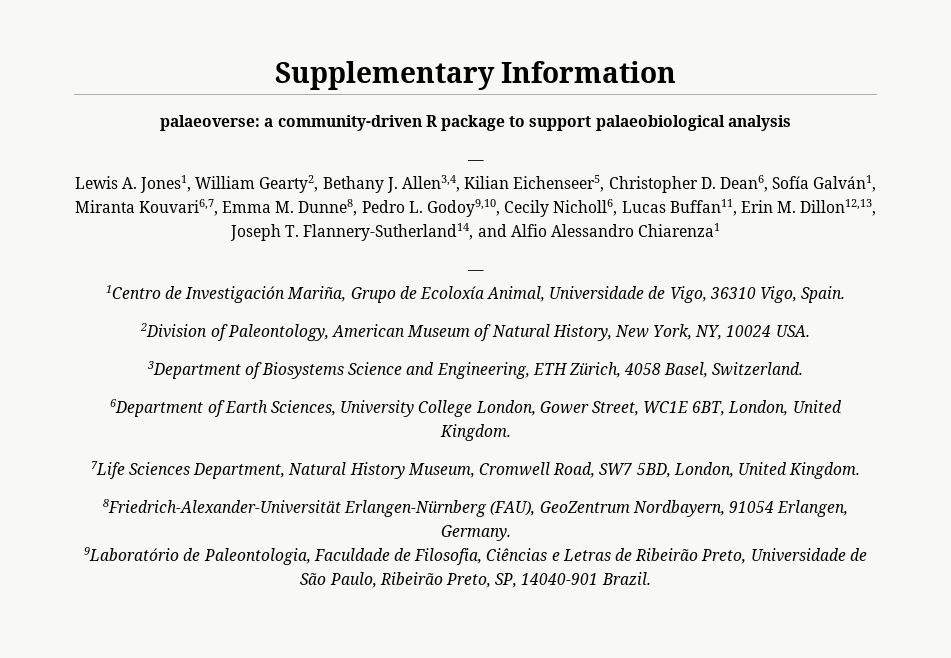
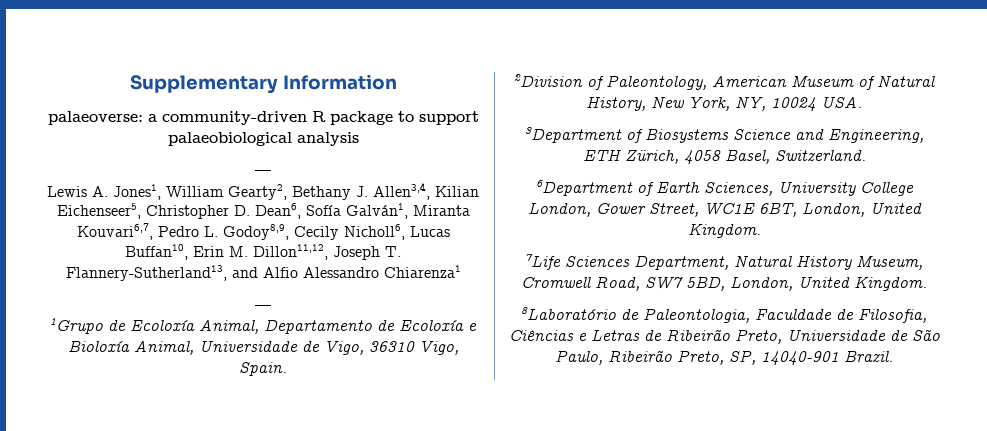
[222,199,358,216] Emma M. Dunne8, -> (153, 231) none
[427,199,500,217] Godoy9,10, -> [222,224,289,240] Godoy8,9,
[669,199,737,216] Buffan11, -> [125,244,188,260] Buffan10,
[800,199,877,216] Dillon12,13, -> [253,244,328,260] Dillon11,12,
[303,223,474,241] Flannery-Sutherland14, -> [65,265,227,281] Flannery-Sutherland13,
[105,285,484,303] 1Centro de Investigación Mariña, Grupo de Ecoloxía -> [50,318,477,334] [67,340,130,353] 1Grupo de Ecoloxía Animal, Departamento de Ecoloxía e Bioloxía
[102,499,849,517] [440,525,511,541] [84,547,180,561] 8Friedrich-Alexander-Universität Erlangen-Nürnberg (FAU), GeoZentrum Nordbayern, 91054 Erlangen, Germany. // 9Laboratório -> [521,307,616,320] 8Laboratório

